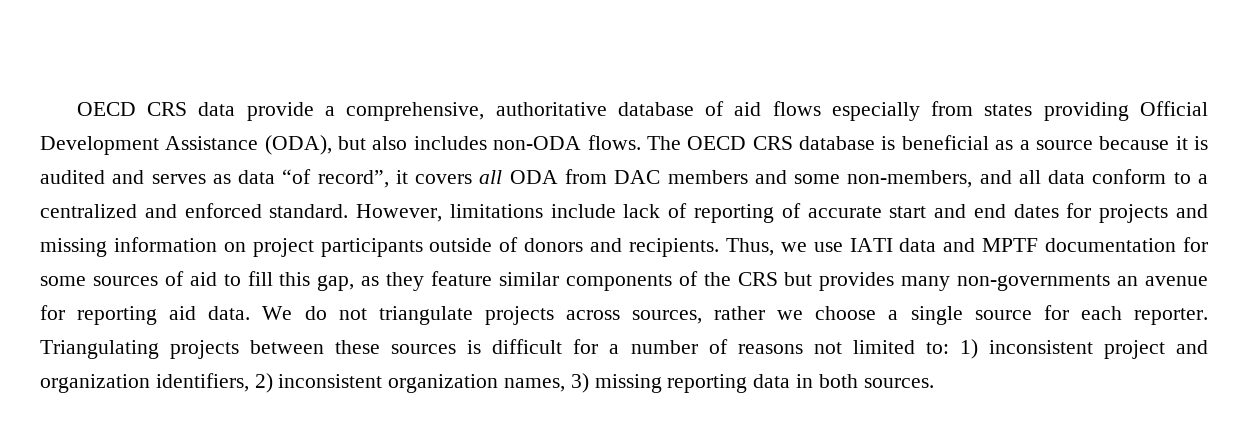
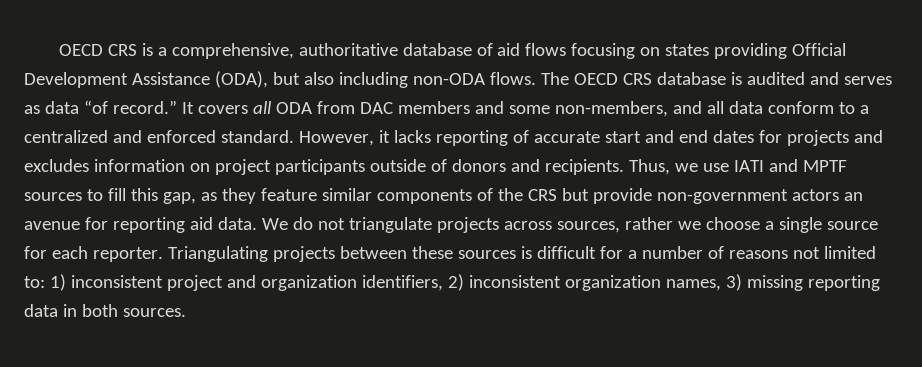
[76,102,314,121] OECD CRS data provide -> [58,43,153,56] OECD CRS is
[831,101,974,121] especially from -> [571,43,661,59] focusing on
[413,136,487,150] includes -> [338,72,408,88] including
[901,135,1208,150] beneficial as a source because it is -> (742, 78) none
[317,170,408,188] record”, it -> [112,100,194,114] record.” It
[449,203,688,218] limitations include lack of -> [378,130,431,143] it lacks
[40,238,107,257] missing -> [24,159,89,172] excludes
[899,238,937,252] data -> (764, 166) none
[1045,237,1209,252] [40,271,217,286] documentation for some sources of aid -> [24,192,82,201] sources
[819,272,1111,291] provides many non-governments -> [592,188,839,204] provide non-government actors

